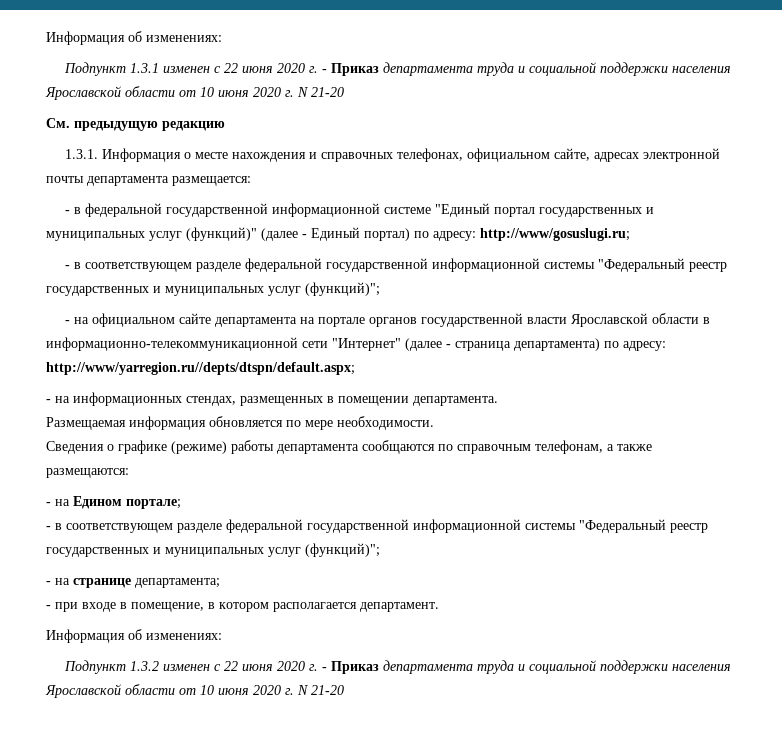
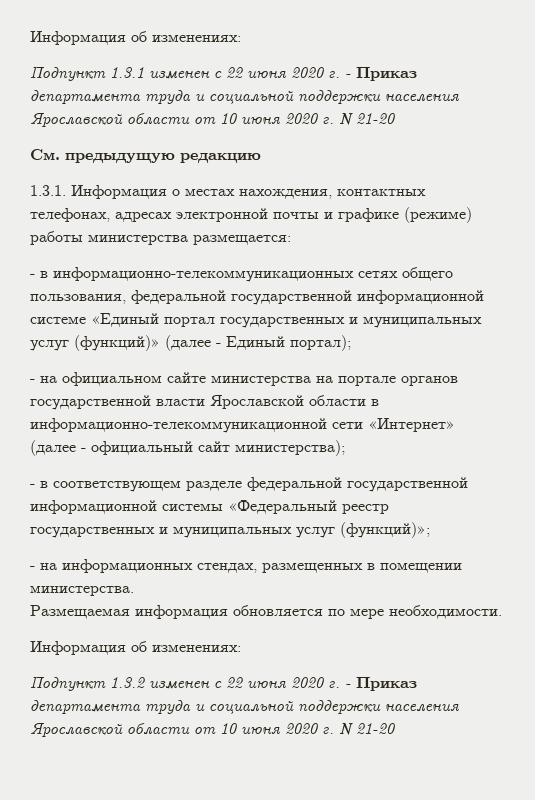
[195,148,721,162] [46,176,169,186] месте нахождения и справочных телефонах, официальном сайте, адресах электронной почты департамента -> [185,188,426,199] [30,207,472,223] [30,231,188,245] местах нахождения, контактных телефонах, адресах электронной почты и графике (режиме) работы министерства
(82, 210) none -> [53,267,453,282] [30,294,126,304] информационно-телекоммуникационных сетях общего пользования,
[435,203,491,217] "Единый -> [91,313,159,327] «Единый
[186,227,257,241] (функций)" -> [74,335,160,351] (функций)»
[364,228,630,241] [65,258,728,272] [46,282,380,296] портал) по адресу: http://www/gosuslugi.ru; // - в соответствующем разделе федеральной государственной информационной системы "Федеральный реестр государственных и муниципальных услуг (функций)"; -> [290,335,351,351] портал);
[215,317,298,327] департамента -> [211,375,311,386] министерства
[332,338,666,351] [46,362,355,375] [46,392,498,406] [46,416,434,430] [46,440,652,454] [46,468,129,478] [46,496,181,509] [46,519,708,533] [46,543,380,557] [46,578,220,588] [46,602,439,612] "Интернет" (далее - страница департамента) по адресу: http://www/yarregion.ru//depts/dtspn/default.aspx; // - на информационных стендах, размещенных в помещении департамента. // Размещаемая информация обновляется по мере необходимости. // Сведения о графике (режиме) работы департамента сообщаются по справочным телефонам, а также размещаются: // - на Едином портале; // - в соответствующем разделе федеральной государственной информационной системы "Федеральный реестр государственных и муниципальных услуг (функций)"; // - на странице департамента; // - при входе в помещение, в котором располагается департамент. -> [368,418,455,432] [30,440,345,456] [30,477,468,492] [30,500,389,514] [30,522,430,538] [30,559,462,573] [30,585,134,596] [30,605,502,619] «Интернет» (далее - официальный сайт министерства); // - в соответствующем разделе федеральной государственной информационной системы «Федеральный реестр государственных и муниципальных услуг (функций)»; // - на информационных стендах, размещенных в помещении министерства. // Размещаемая информация обновляется по мере необходимости.

